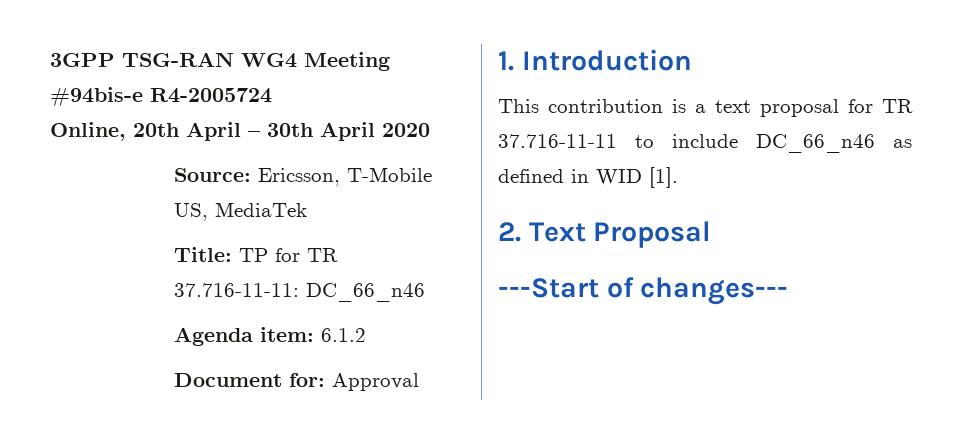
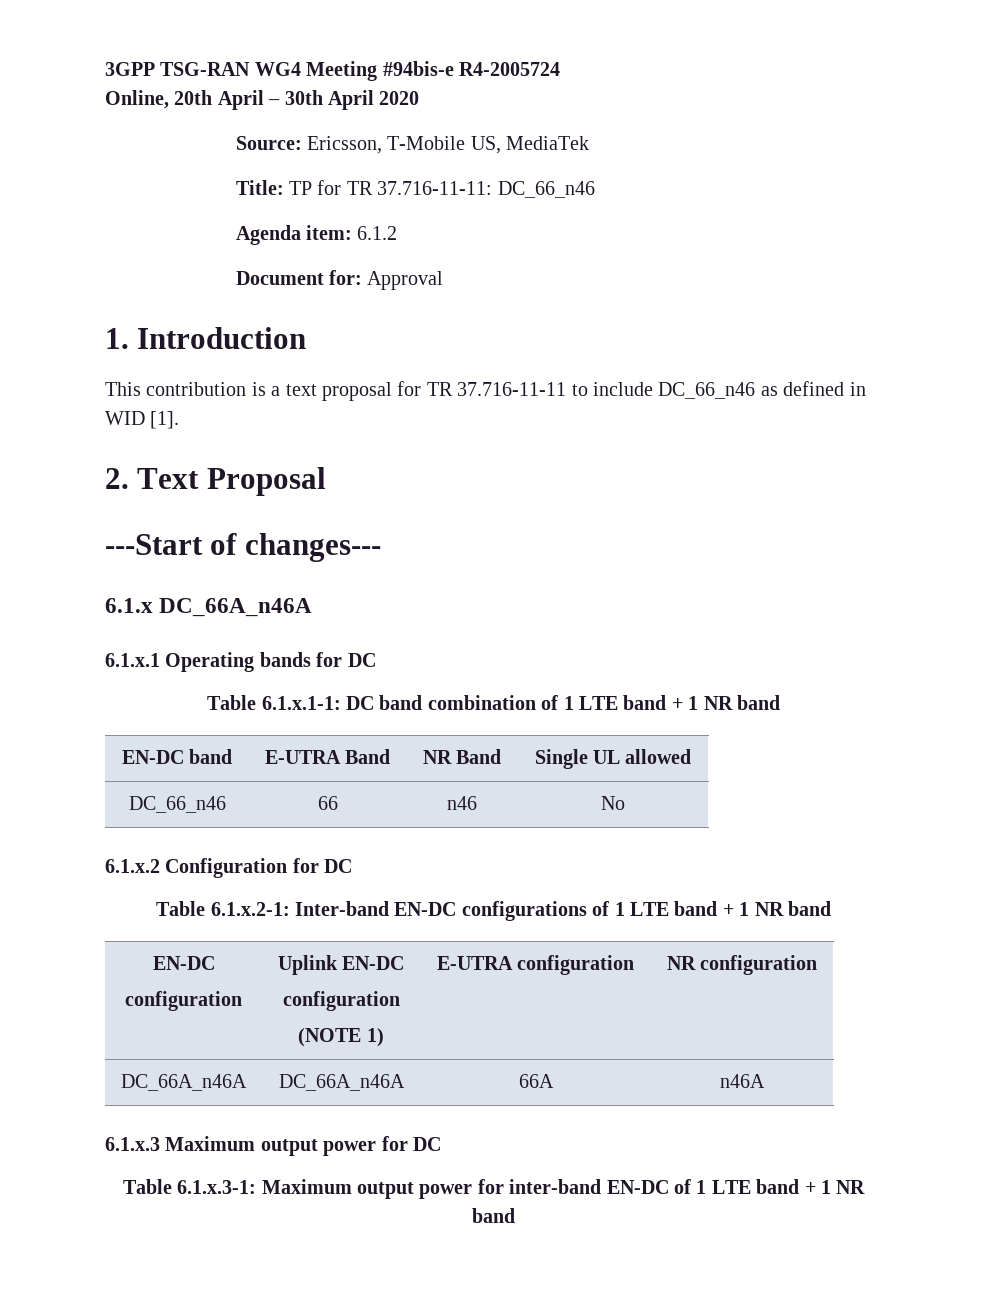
(789, 291) none -> [105,598,313,617] [105,652,376,672] [207,695,780,710] [121,749,233,764] [264,749,391,764] [422,749,502,764] [534,749,692,769] [128,796,226,813] [317,796,338,810] [446,796,477,810] [601,796,625,810] [105,858,353,878] [156,901,831,921] [152,956,215,970] [125,991,242,1011] [277,955,405,975] [282,991,400,1011] [298,1028,384,1047] [436,955,635,975] [666,955,818,975] [121,1074,247,1091] [278,1074,405,1091] [518,1074,554,1088] [720,1074,765,1088] [105,1136,441,1156] [122,1179,866,1199] [472,1208,515,1223] // 6.1.x DC_66A_n46A // 6.1.x.1 Operating bands for DC // Table 6.1.x.1-1: DC band combination of 1 LTE band + 1 NR band // EN-DC band | E-UTRA Band | NR Band | Single UL allowed // DC_66_n46 | 66 | n46 | No // 6.1.x.2 Configuration for DC // Table 6.1.x.2-1: Inter-band EN-DC configurations of 1 LTE band + 1 NR band // EN-DC // configuration | Uplink EN-DC // configuration // (NOTE 1) | E-UTRA configuration | NR configuration // DC_66A_n46A | DC_66A_n46A | 66A | n46A // 6.1.x.3 Maximum output power for DC // Table 6.1.x.3-1: Maximum output power for inter-band EN-DC of 1 LTE band + 1 NR band

